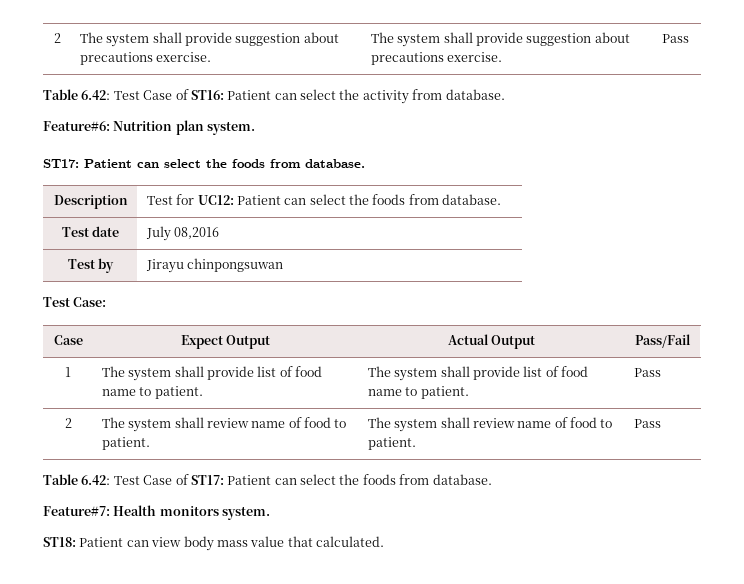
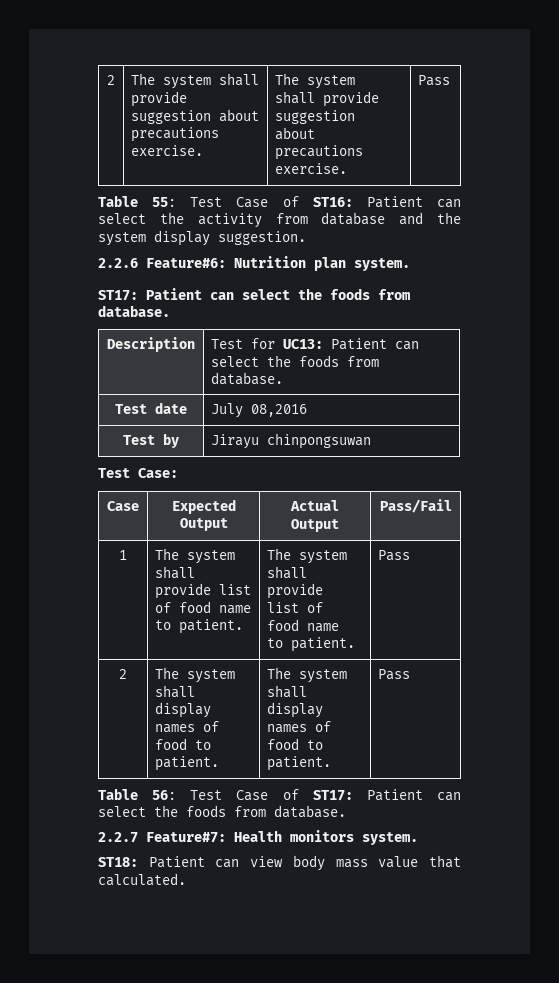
[81,90,111,100] 6.42: -> [152,197,177,207] 55:
[445,89,505,100] database. // -> [321,212,461,225] [98,230,306,246] [98,258,138,268] database and the system display suggestion. // 2.2.6
[197,195,234,205] UC12: -> [283,339,324,349] UC13:
[180,335,223,349] Expect -> [171,499,236,514] Expected
[206,418,286,428] review name -> [155,702,212,718] [155,724,196,733] display names
[472,418,552,428] review name -> [267,702,324,718] [267,724,308,733] display names
[81,475,111,485] 6.42: -> [152,790,177,800] 56:
(492, 479) none -> [98,832,138,843] 2.2.7

